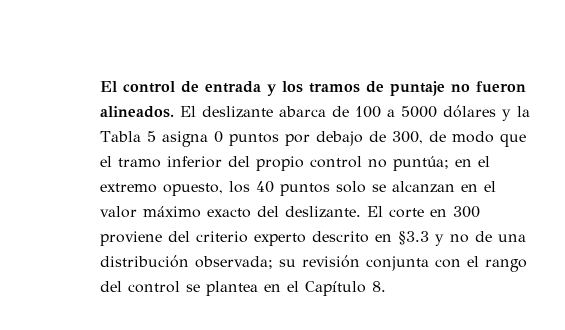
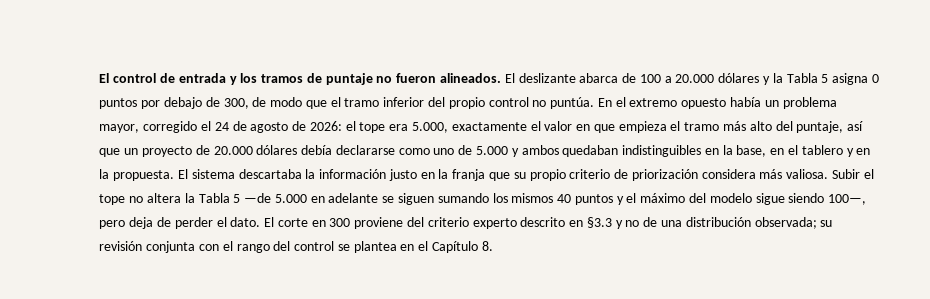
[401,106,438,118] 5000 -> [675,74,715,83] 20.000
[393,156,491,171] [100,181,497,196] [100,206,362,218] puntúa; en el extremo opuesto, los 40 puntos solo se alcanzan en el valor máximo exacto del deslizante. -> [550,97,837,109] [99,121,864,133] [99,145,871,157] [99,169,874,181] [99,193,867,205] [99,217,261,229] puntúa. En el extremo opuesto había un problema mayor, corregido el 24 de agosto de 2026: el tope era 5.000, exactamente el valor en que empieza el tramo más alto del puntaje, así que un proyecto de 20.000 dólares debía declararse como uno de 5.000 y ambos quedaban indistinguibles en la base, en el tablero y en la propuesta. El sistema descartaba la información justo en la franja que su propio criterio de priorización considera más valiosa. Subir el tope no altera la Tabla 5 —de 5.000 en adelante se siguen sumando los mismos 40 puntos y el máximo del modelo sigue siendo 100—, pero deja de perder el dato.

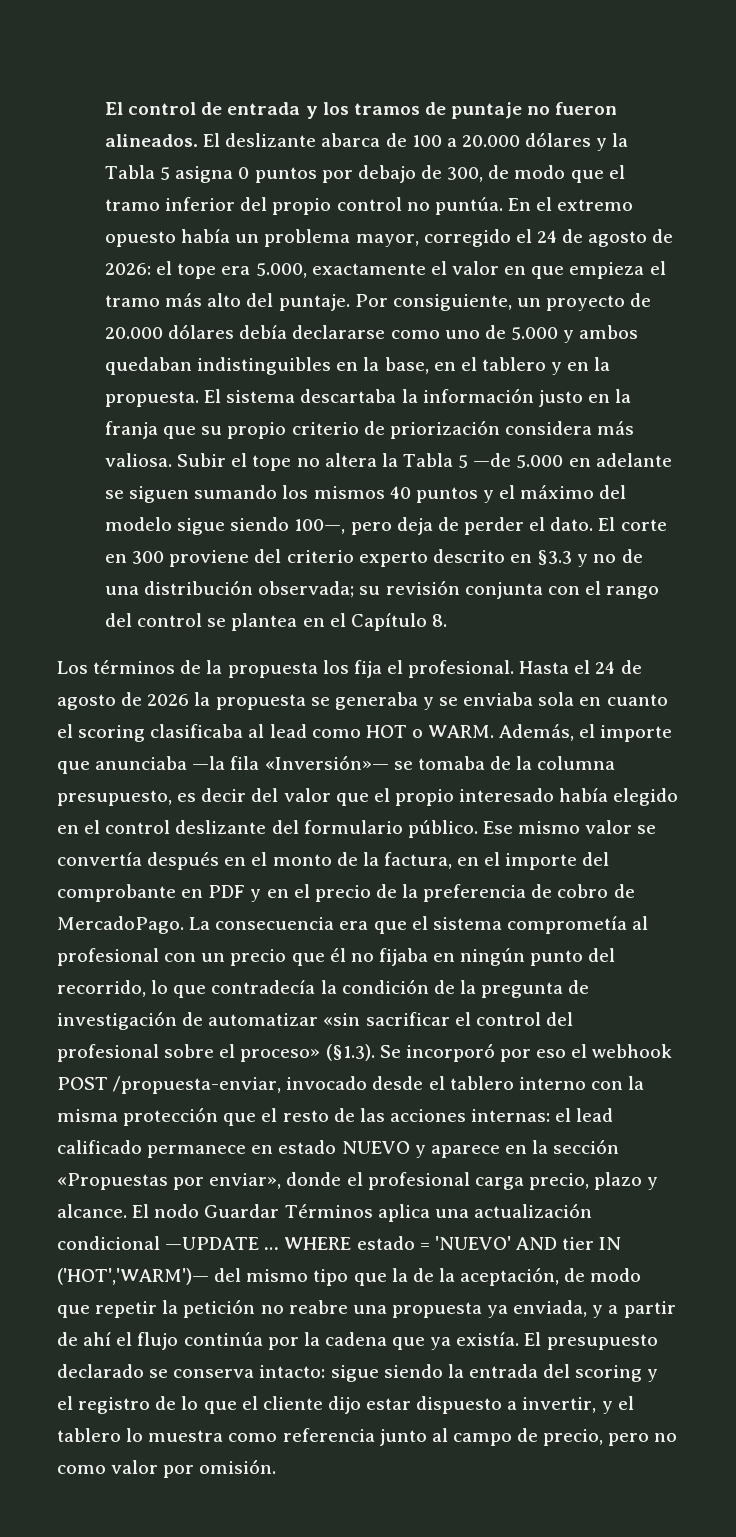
[796,121,864,133] [99,148,121,157] puntaje, así que -> [278,294,512,311] puntaje. Por consiguiente,
(493, 246) none -> [57,660,642,678] [57,692,668,710] [57,724,673,742] [57,755,616,774] [57,788,679,806] [57,820,657,838] [57,852,610,870] [57,884,635,902] [57,916,649,934] [57,948,616,966] [57,979,590,998] [57,1011,573,1030] [57,1043,673,1062] [57,1076,645,1094] [57,1107,614,1126] [57,1139,620,1158] [57,1172,659,1190] [57,1203,592,1222] [57,1236,622,1250] [57,1267,642,1286] [57,1299,676,1318] [57,1332,658,1350] [57,1364,659,1382] [57,1396,634,1414] [57,1428,678,1446] [57,1459,277,1478] // Los términos de la propuesta los fija el profesional. Hasta el 24 de agosto de 2026 la propuesta se generaba y se enviaba sola en cuanto el scoring clasificaba al lead como HOT o WARM. Además, el importe que anunciaba —la fila «Inversión»— se tomaba de la columna presupuesto, es decir del valor que el propio interesado había elegido en el control deslizante del formulario público. Ese mismo valor se convertía después en el monto de la factura, en el importe del comprobante en PDF y en el precio de la preferencia de cobro de MercadoPago. La consecuencia era que el sistema comprometía al profesional con un precio que él no fijaba en ningún punto del recorrido, lo que contradecía la condición de la pregunta de investigación de automatizar «sin sacrificar el control del profesional sobre el proceso» (§1.3). Se incorporó por eso el webhook POST /propuesta-enviar, invocado desde el tablero interno con la misma protección que el resto de las acciones internas: el lead calificado permanece en estado NUEVO y aparece en la sección «Propuestas por enviar», donde el profesional carga precio, plazo y alcance. El nodo Guardar Términos aplica una actualización condicional —UPDATE … WHERE estado = 'NUEVO' AND tier IN ('HOT','WARM')— del mismo tipo que la de la aceptación, de modo que repetir la petición no reabre una propuesta ya enviada, y a partir de ahí el flujo continúa por la cadena que ya existía. El presupuesto declarado se conserva intacto: sigue siendo la entrada del scoring y el registro de lo que el cliente dijo estar dispuesto a invertir, y el tablero lo muestra como referencia junto al campo de precio, pero no como valor por omisión.

